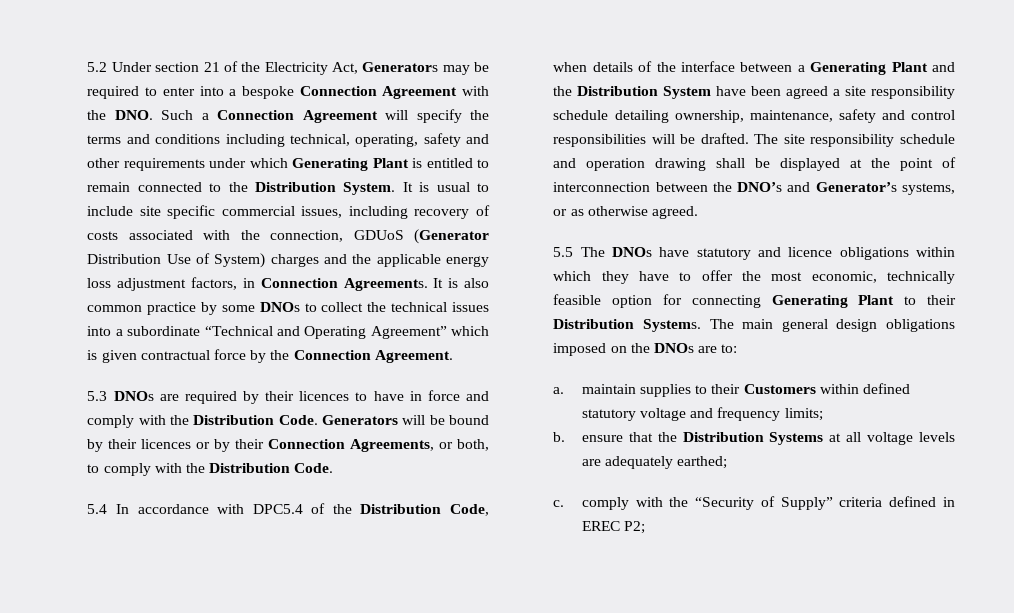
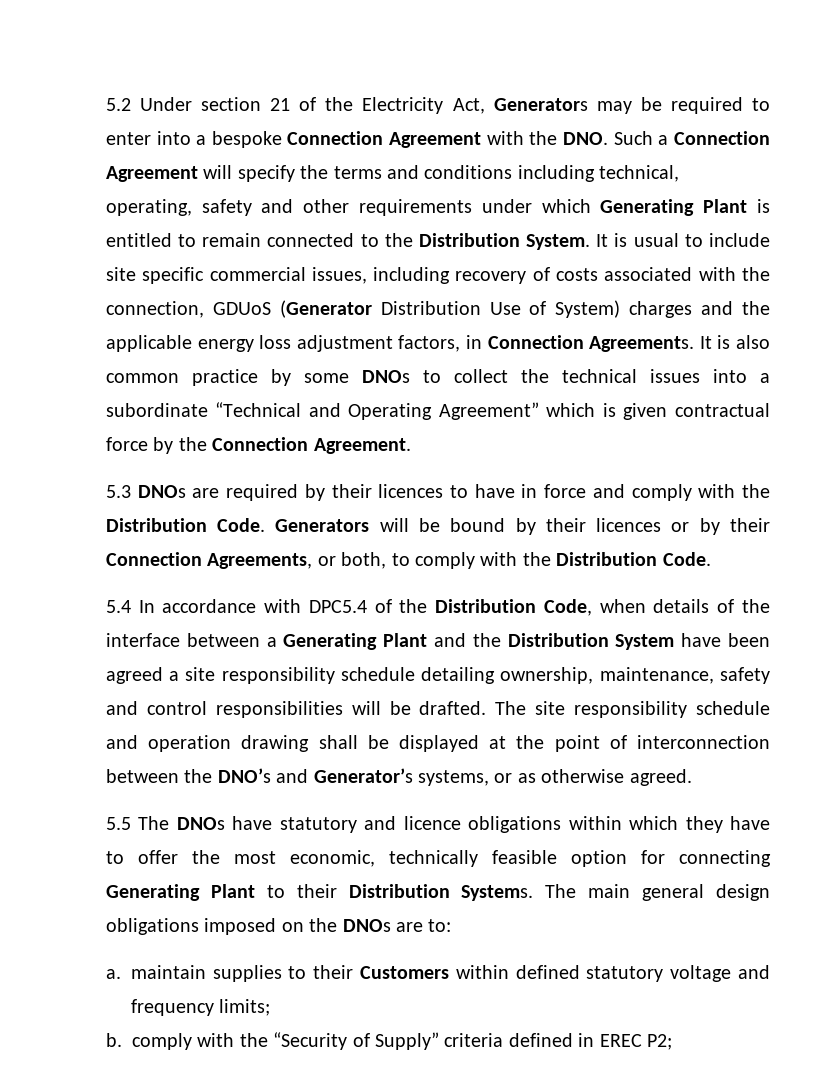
[581,432,955,445] [581,456,728,469] [553,500,565,507] ensure that the Distribution Systems at all voltage levels are adequately earthed; // c. -> (122, 1040) none

